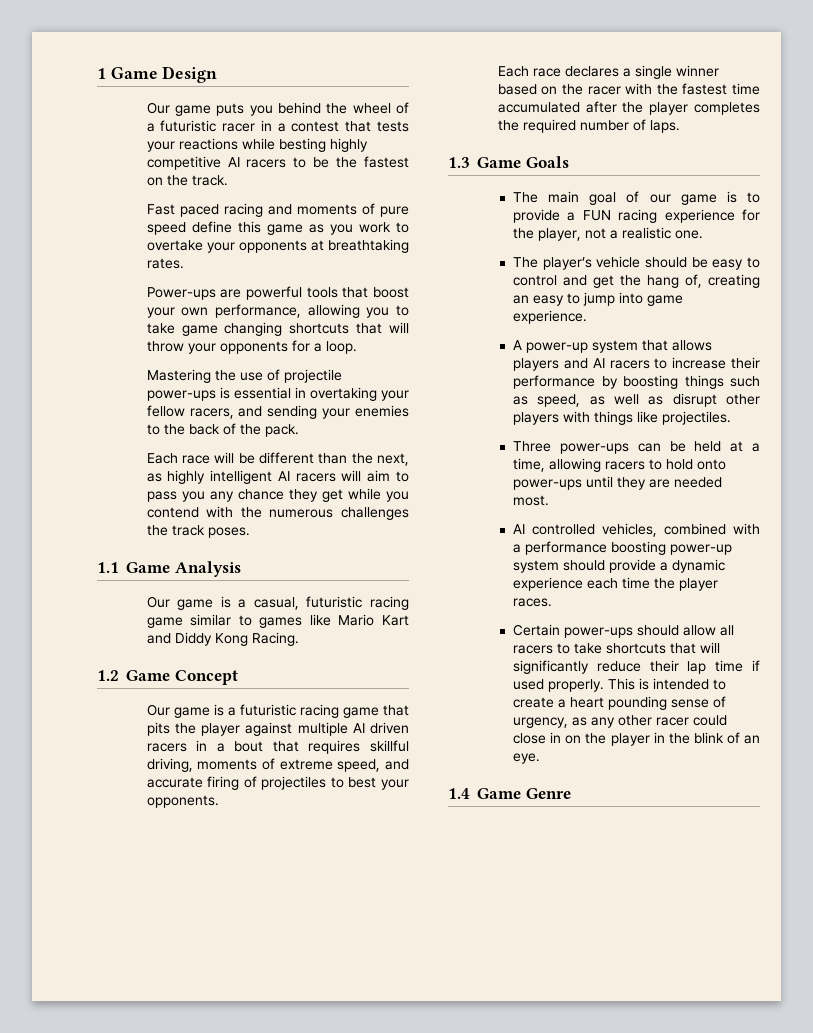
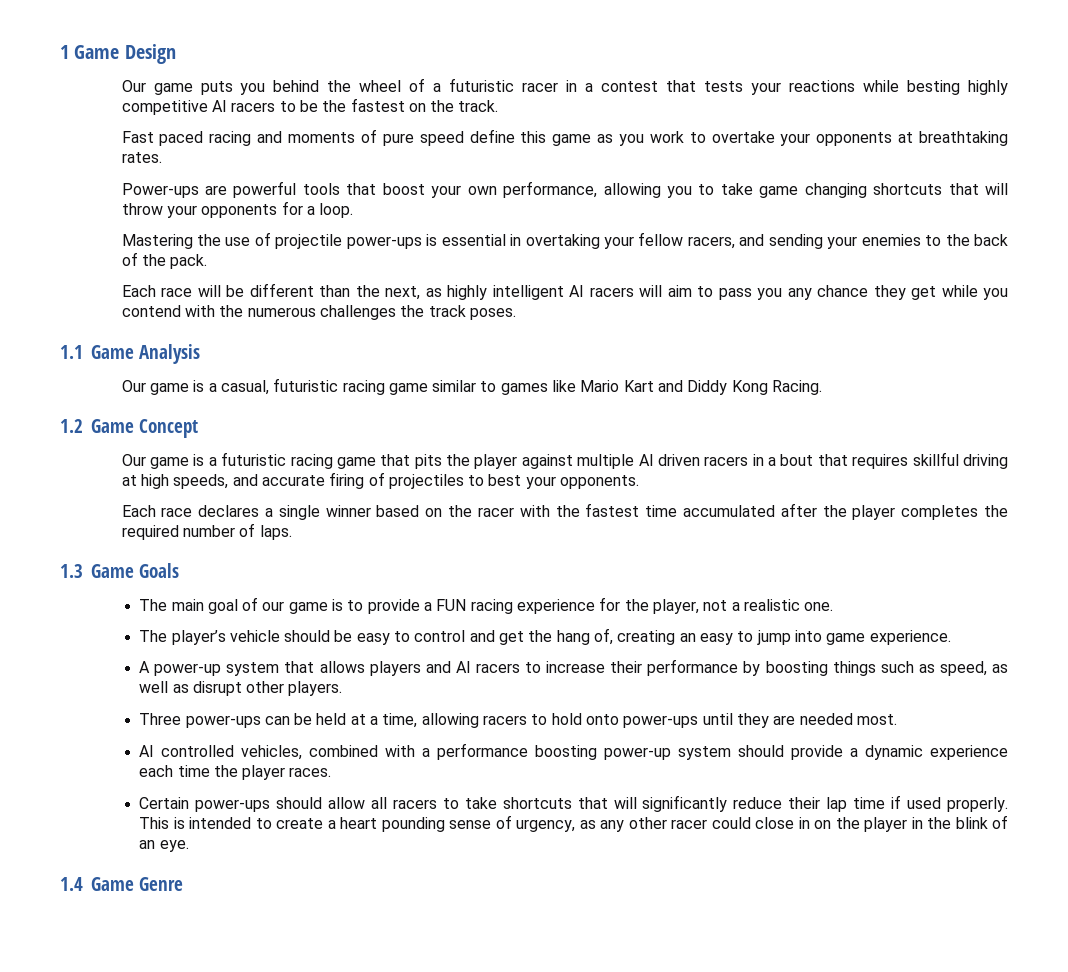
[146,758,381,772] driving, moments of extreme speed, -> [963,454,1009,469] [121,474,229,489] driving at high speeds,
[513,411,732,425] players with things like projectiles. -> [288,681,343,696] players.

